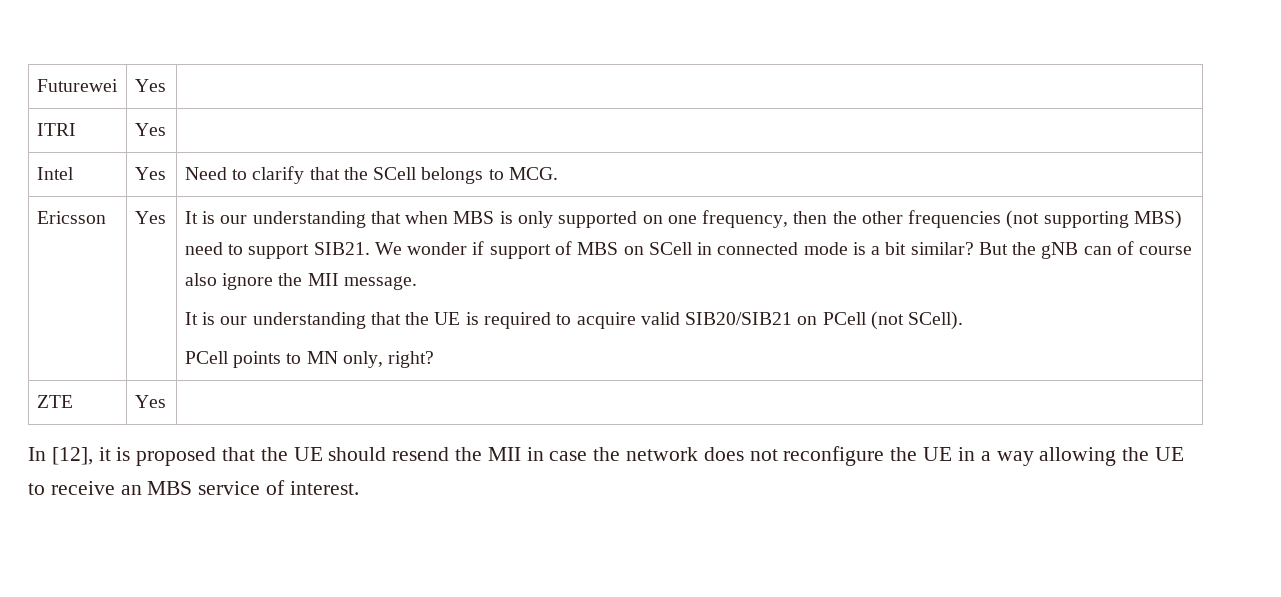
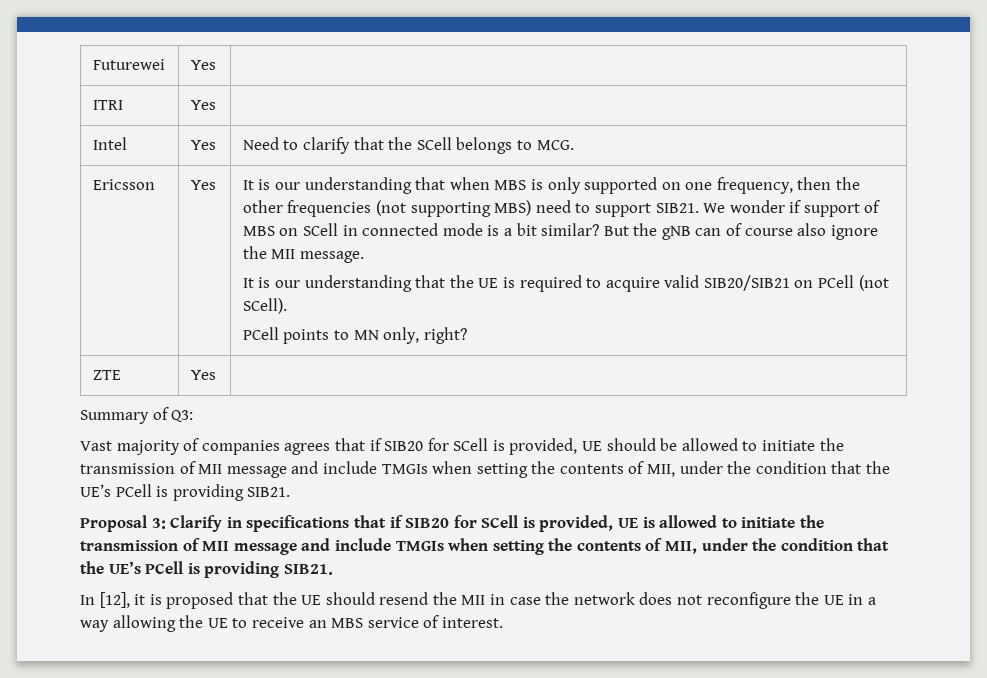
(166, 401) none -> [80,407,194,424] [80,438,844,455] [80,461,891,478] [80,484,291,501] [80,515,825,532] [80,538,890,555] [80,561,333,578] // Summary of Q3: // Vast majority of companies agrees that if SIB20 for SCell is provided, UE should be allowed to initiate the transmission of MII message and include TMGIs when setting the contents of MII, under the condition that the UE’s PCell is providing SIB21. // Proposal 3: Clarify in specifications that if SIB20 for SCell is provided, UE is allowed to initiate the transmission of MII message and include TMGIs when setting the contents of MII, under the condition that the UE’s PCell is providing SIB21.

